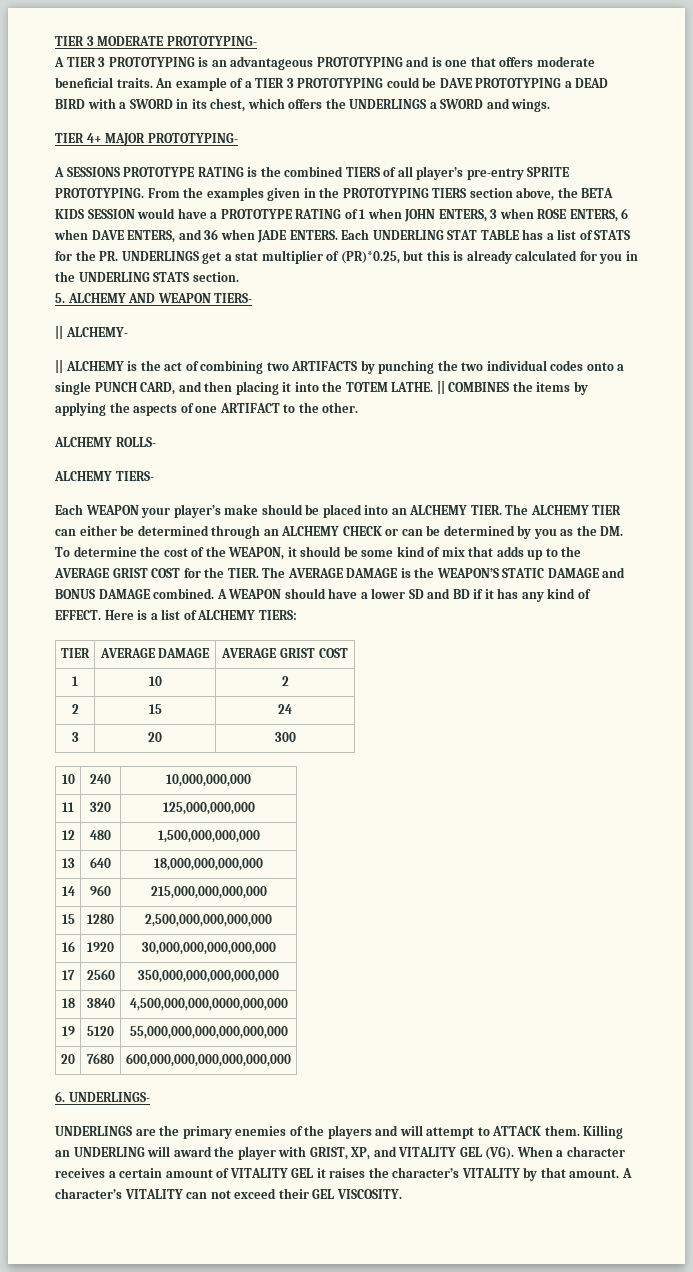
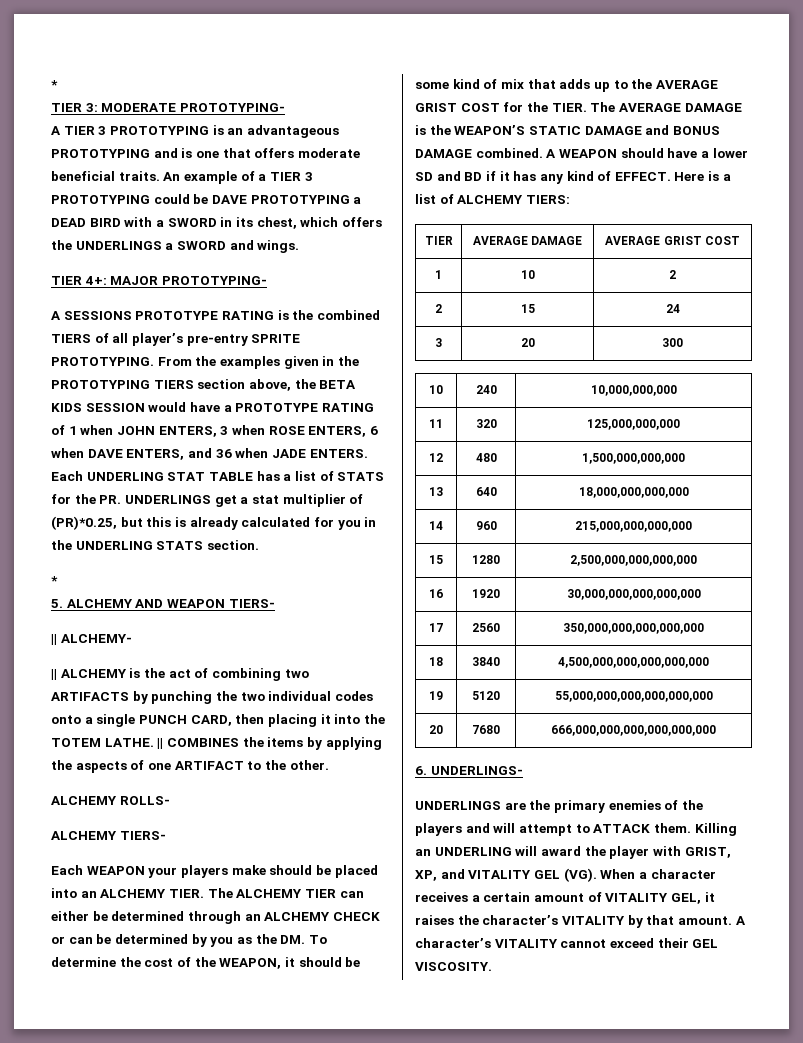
[55,36,94,46] TIER 3 -> [51,80,58,89] [51,103,98,112] * // TIER 3:
[86,133,102,143] 4+ -> [84,276,107,285] 4+:
(239, 277) none -> [51,576,58,585] // *
[178,381,202,392] and -> (232, 720) none
[173,504,221,518] player’s -> [180,865,228,878] players
[129,998,288,1011] 4,500,000,000,0000,000,000 -> [558,657,709,668] 4,500,000,000,000,000,000
[126,1053,291,1067] 600,000,000,000,000,000,000 -> [551,725,716,736] 666,000,000,000,000,000,000
[291,1168,314,1178] GEL -> [670,893,701,904] GEL,
[186,1190,231,1199] can not -> [560,939,607,948] cannot

